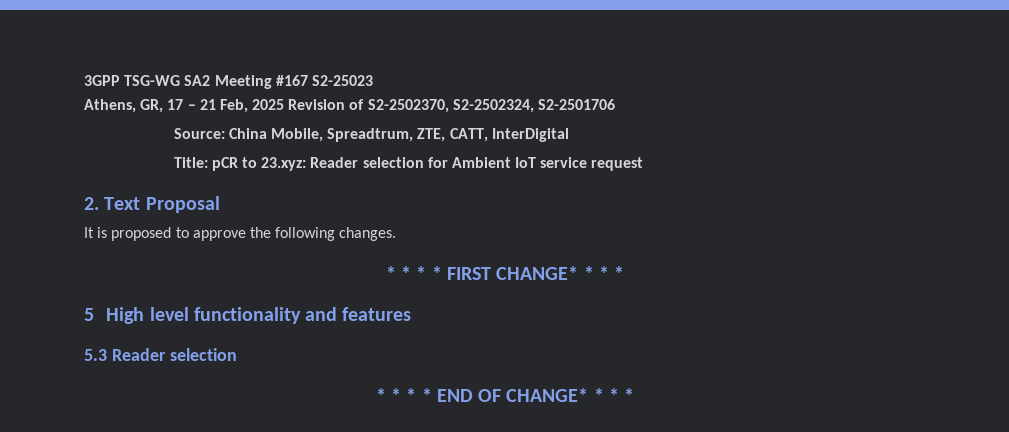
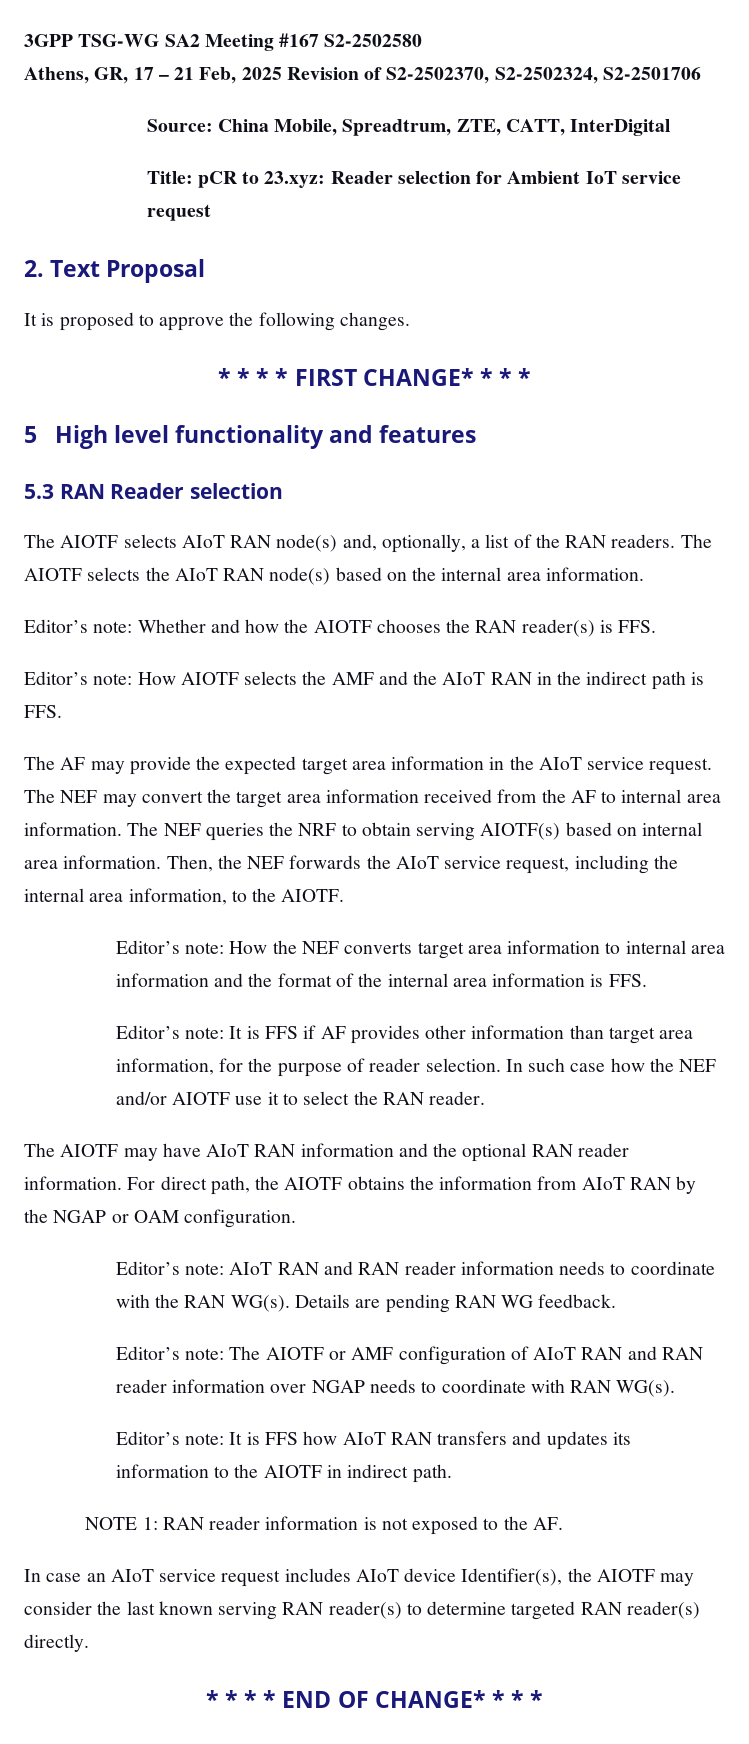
[311,75,373,86] S2-25023 -> [324,34,423,47] S2-2502580
[111,348,237,361] Reader selection -> [59,483,284,499] [24,534,712,553] [24,567,644,585] [24,619,657,637] [24,671,704,690] [24,705,62,718] [24,756,713,775] [24,789,721,808] [24,822,703,841] [24,855,678,874] [24,888,345,905] [115,940,725,959] [115,973,647,987] [115,1025,694,1044] [115,1058,717,1077] [115,1091,486,1105] [24,1143,629,1162] [24,1176,697,1195] [24,1209,297,1228] [115,1261,715,1275] [115,1294,617,1313] [115,1346,703,1365] [115,1379,676,1397] [115,1431,631,1450] [115,1464,452,1483] [85,1516,563,1535] [24,1568,695,1587] [24,1601,700,1620] [24,1634,89,1652] RAN Reader selection // The AIOTF selects AIoT RAN node(s) and, optionally, a list of the RAN readers. The AIOTF selects the AIoT RAN node(s) based on the internal area information. // Editor’s note: Whether and how the AIOTF chooses the RAN reader(s) is FFS. // Editor’s note: How AIOTF selects the AMF and the AIoT RAN in the indirect path is FFS. // The AF may provide the expected target area information in the AIoT service request. The NEF may convert the target area information received from the AF to internal area information. The NEF queries the NRF to obtain serving AIOTF(s) based on internal area information. Then, the NEF forwards the AIoT service request, including the internal area information, to the AIOTF. // Editor’s note: How the NEF converts target area information to internal area information and the format of the internal area information is FFS. // Editor’s note: It is FFS if AF provides other information than target area information, for the purpose of reader selection. In such case how the NEF and/or AIOTF use it to select the RAN reader. // The AIOTF may have AIoT RAN information and the optional RAN reader information. For direct path, the AIOTF obtains the information from AIoT RAN by the NGAP or OAM configuration. // Editor’s note: AIoT RAN and RAN reader information needs to coordinate with the RAN WG(s). Details are pending RAN WG feedback. // Editor’s note: The AIOTF or AMF configuration of AIoT RAN and RAN reader information over NGAP needs to coordinate with RAN WG(s). // Editor’s note: It is FFS how AIoT RAN transfers and updates its information to the AIOTF in indirect path. // NOTE 1: RAN reader information is not exposed to the AF. // In case an AIoT service request includes AIoT device Identifier(s), the AIOTF may consider the last known serving RAN reader(s) to determine targeted RAN reader(s) directly.

